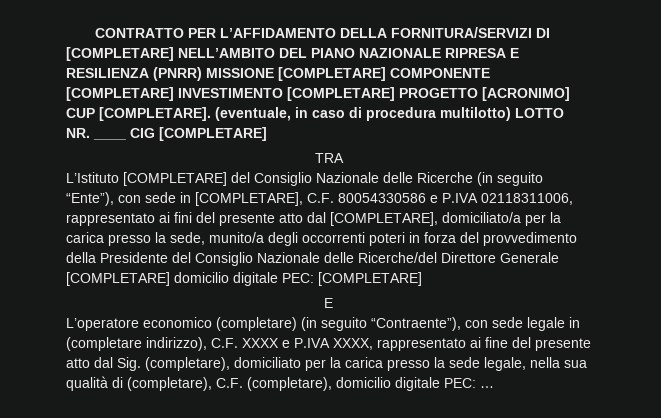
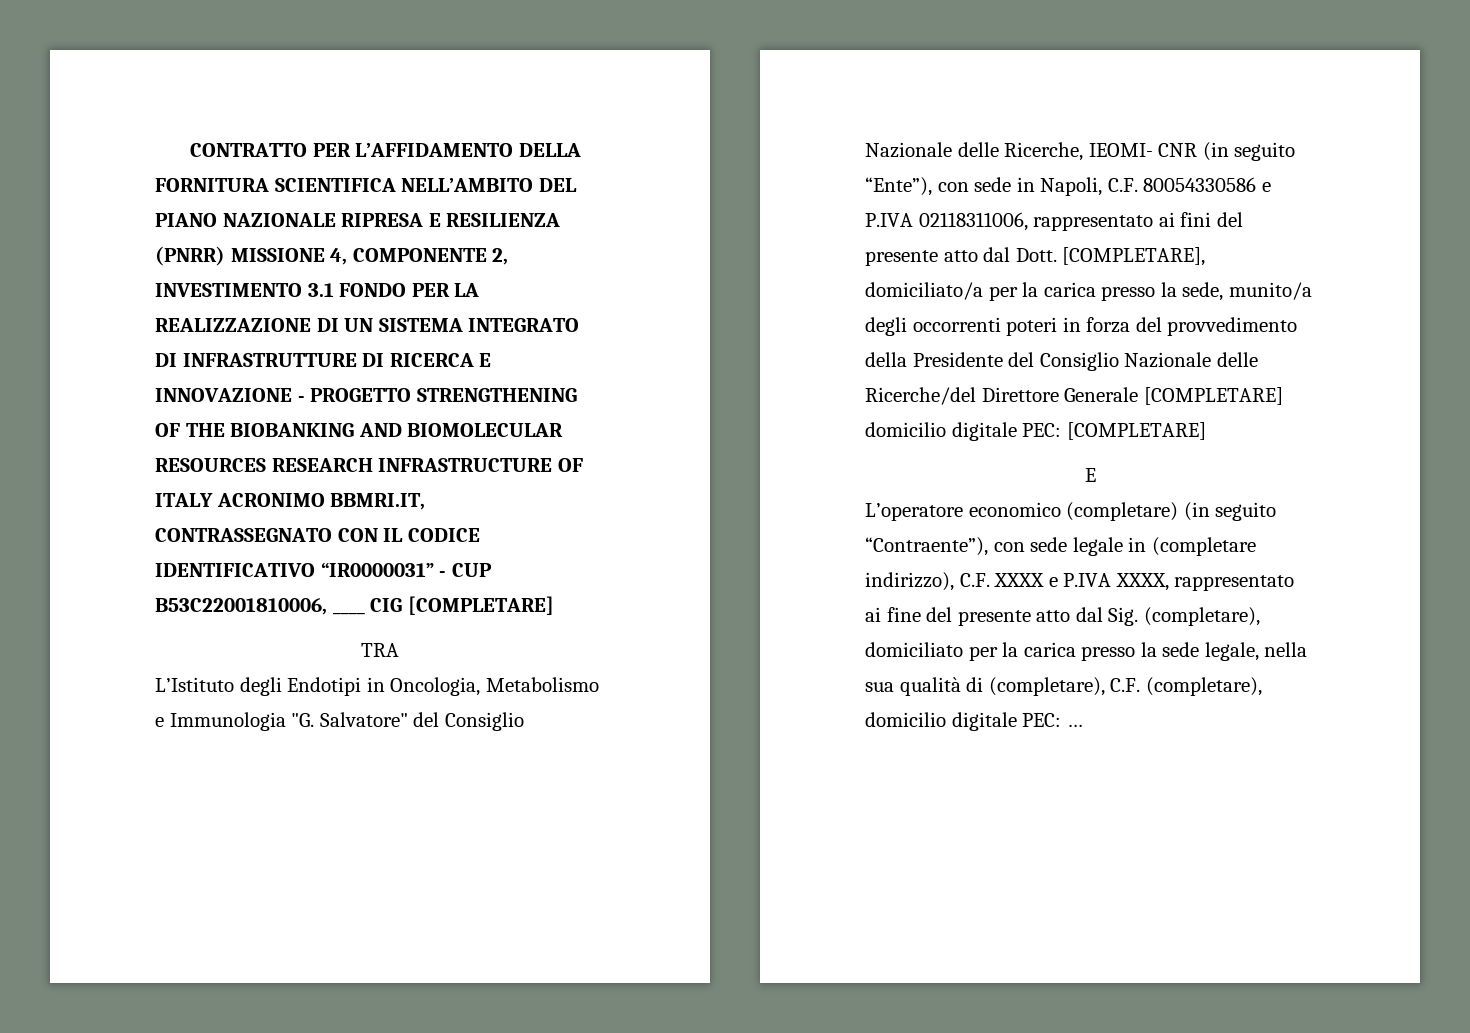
[390,27,550,38] [66,47,174,61] FORNITURA/SERVIZI DI [COMPLETARE] -> [155,178,396,192] FORNITURA SCIENTIFICA
[278,67,490,81] [66,87,570,101] [66,107,564,121] [66,128,90,138] [COMPLETARE] COMPONENTE [COMPLETARE] INVESTIMENTO [COMPLETARE] PROGETTO [ACRONIMO] CUP [COMPLETARE]. (eventuale, in caso di procedura multilotto) LOTTO NR. -> [330,248,509,265] [155,283,480,297] [155,318,580,332] [155,353,492,367] [155,388,577,402] [155,423,564,437] [155,458,583,472] [155,493,426,510] [155,528,480,542] [155,562,492,577] [155,598,327,615] 4, COMPONENTE 2, INVESTIMENTO 3.1 FONDO PER LA REALIZZAZIONE DI UN SISTEMA INTEGRATO DI INFRASTRUTTURE DI RICERCA E INNOVAZIONE - PROGETTO STRENGTHENING OF THE BIOBANKING AND BIOMOLECULAR RESOURCES RESEARCH INFRASTRUCTURE OF ITALY ACRONIMO BBMRI.IT, CONTRASSEGNATO CON IL CODICE IDENTIFICATIVO “IR0000031” - CUP B53C22001810006,
[123,172,473,186] [COMPLETARE] del Consiglio Nazionale delle Ricerche -> [239,677,599,696] [155,712,524,731] [865,142,1198,161] degli Endotipi in Oncologia, Metabolismo e Immunologia "G. Salvatore" del Consiglio Nazionale delle Ricerche, IEOMI- CNR
[195,192,303,206] [COMPLETARE], -> [1040,177,1103,196] Napoli,
(326, 217) none -> [1015,248,1057,262] Dott.

